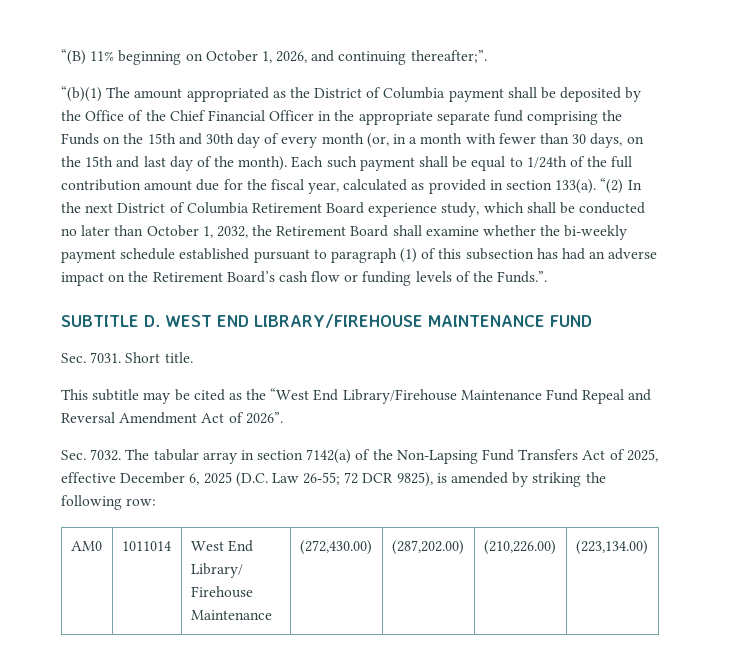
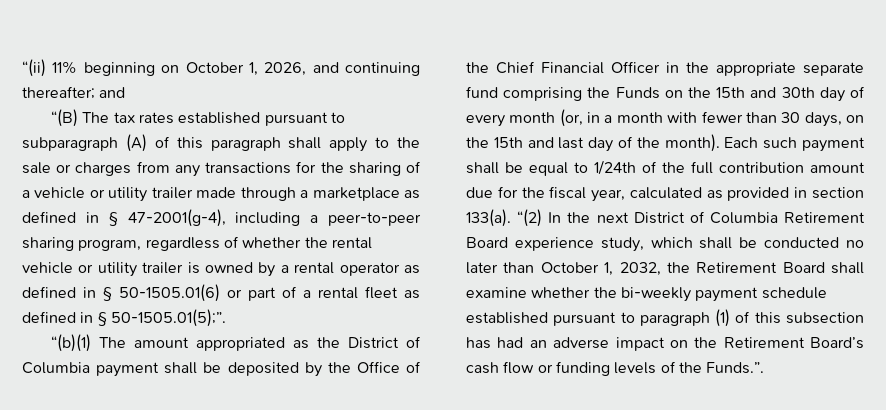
[61,49,86,65] “(B) -> [22,59,46,77] “(ii)
[410,50,487,63] thereafter;”. -> [22,86,126,99] [51,109,346,127] [22,134,420,152] [22,161,422,177] [22,187,421,202] [22,209,421,227] [22,236,372,251] [22,262,420,277] [22,284,420,302] [22,309,226,327] thereafter; and // “(B) The tax rates established pursuant to subparagraph (A) of this paragraph shall apply to the sale or charges from any transactions for the sharing of a vehicle or utility trailer made through a marketplace as defined in § 47-2001(g-4), including a peer-to-peer sharing program, regardless of whether the rental vehicle or utility trailer is owned by a rental operator as defined in § 50-1505.01(6) or part of a rental fleet as defined in § 50-1505.01(5);”.
[61,314,592,328] [61,352,193,363] [61,388,652,404] [61,412,283,424] [61,449,658,464] [61,472,606,487] [61,495,157,510] [70,541,102,551] [121,541,171,551] [190,540,253,552] [190,563,243,578] [190,586,253,598] [190,610,272,620] [299,540,372,555] [391,540,464,555] [483,540,556,555] [575,540,648,555] // SUBTITLE D. WEST END LIBRARY/FIREHOUSE MAINTENANCE FUND // Sec. 7031. Short title. // This subtitle may be cited as the “West End Library/Firehouse Maintenance Fund Repeal and Reversal Amendment Act of 2026”. // Sec. 7032. The tabular array in section 7142(a) of the Non-Lapsing Fund Transfers Act of 2025, effective December 6, 2025 (D.C. Law 26-55; 72 DCR 9825), is amended by striking the following row: // AM0 | 1011014 | West End Library/ Firehouse Maintenance | (272,430.00) | (287,202.00) | (210,226.00) | (223,134.00) -> (765, 368) none

